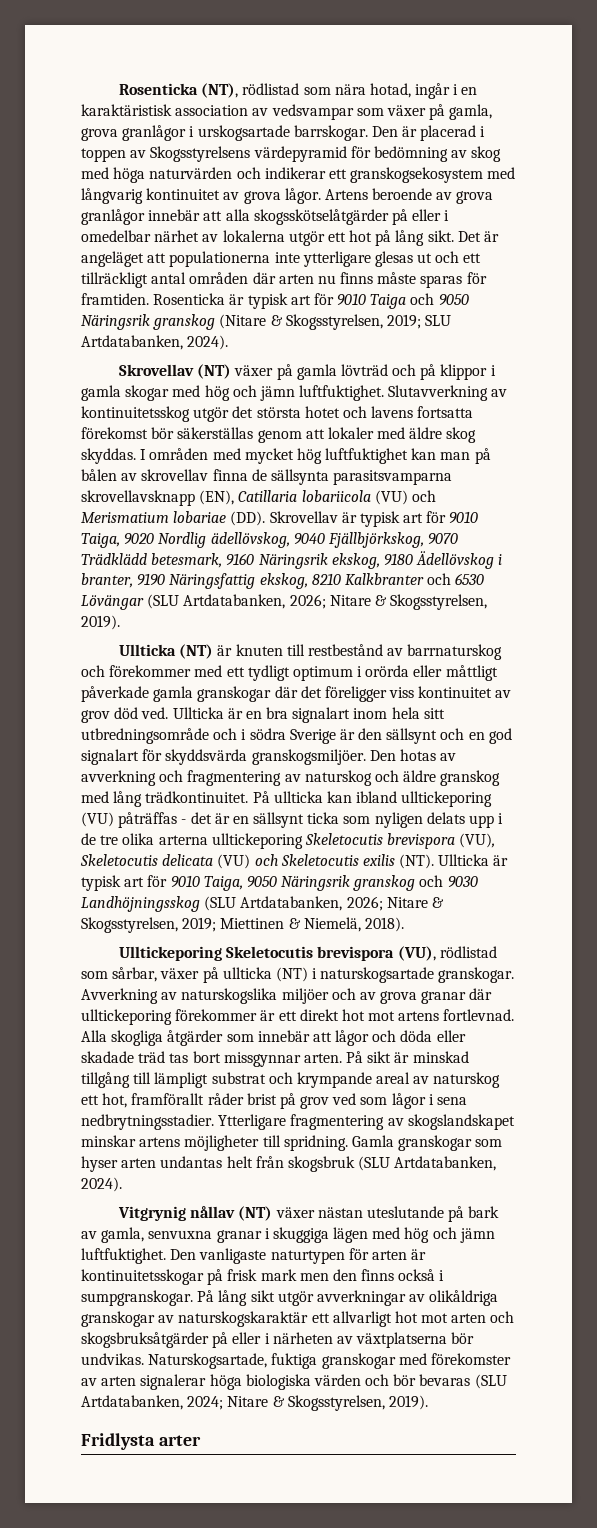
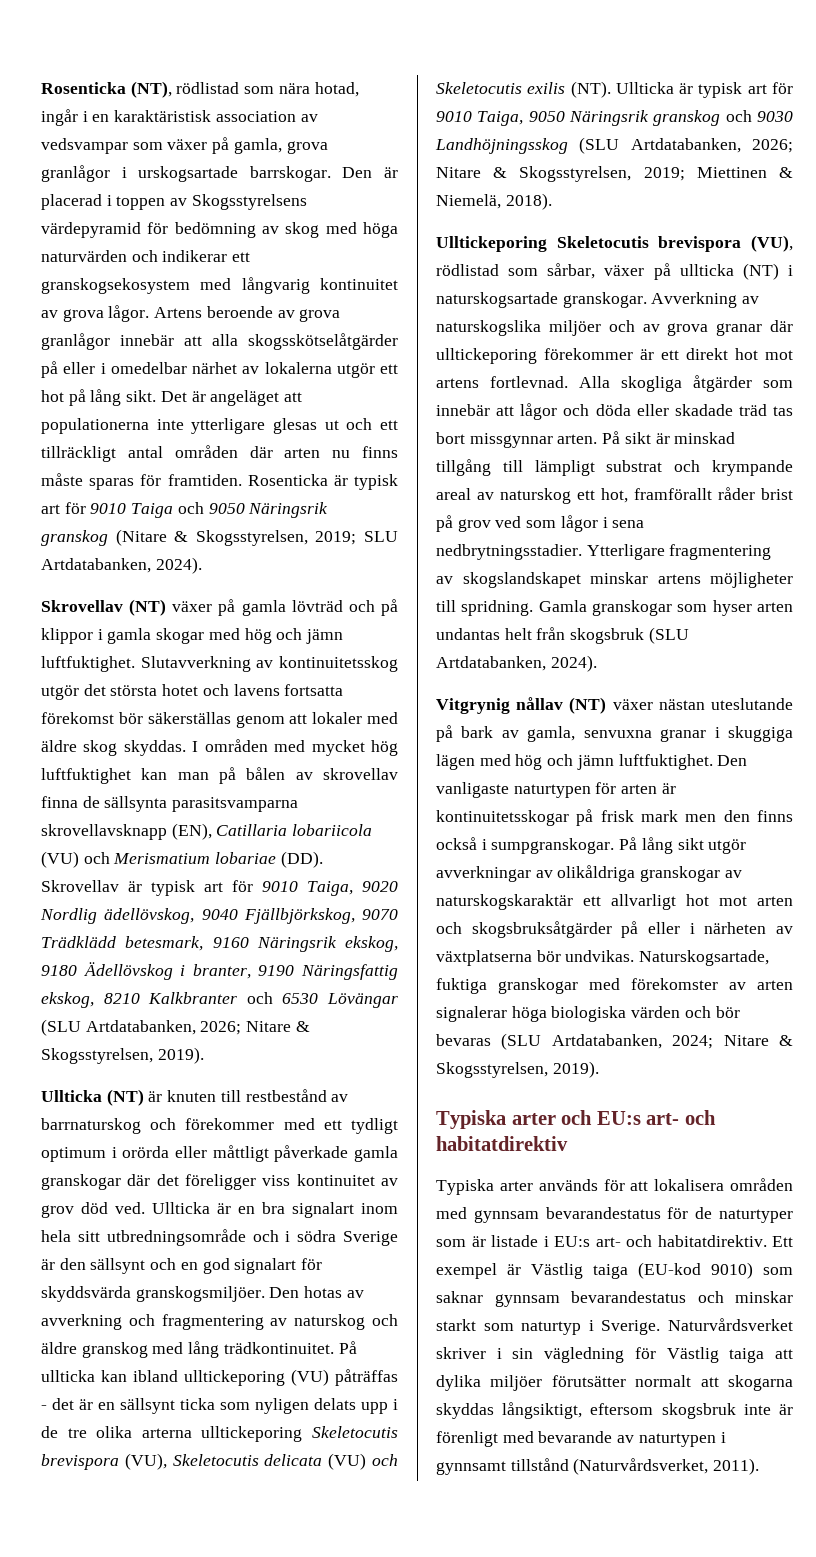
[81,1433,201,1450] Fridlysta arter -> [436,1110,716,1129] [436,1136,568,1151] [436,1178,793,1195] [436,1207,793,1223] [436,1235,793,1247] [436,1262,793,1279] [436,1291,793,1307] [436,1318,793,1335] [436,1347,793,1363] [436,1375,793,1391] [436,1402,793,1419] [436,1431,726,1447] [436,1458,760,1475] Typiska arter och EU:s art- och habitatdirektiv // Typiska arter används för att lokalisera områden med gynnsam bevarandestatus för de naturtyper som är listade i EU:s art- och habitatdirektiv. Ett exempel är Västlig taiga (EU-kod 9010) som saknar gynnsam bevarandestatus och minskar starkt som naturtyp i Sverige. Naturvårdsverket skriver i sin vägledning för Västlig taiga att dylika miljöer förutsätter normalt att skogarna skyddas långsiktigt, eftersom skogsbruk inte är förenligt med bevarande av naturtypen i gynnsamt tillstånd (Naturvårdsverket, 2011).

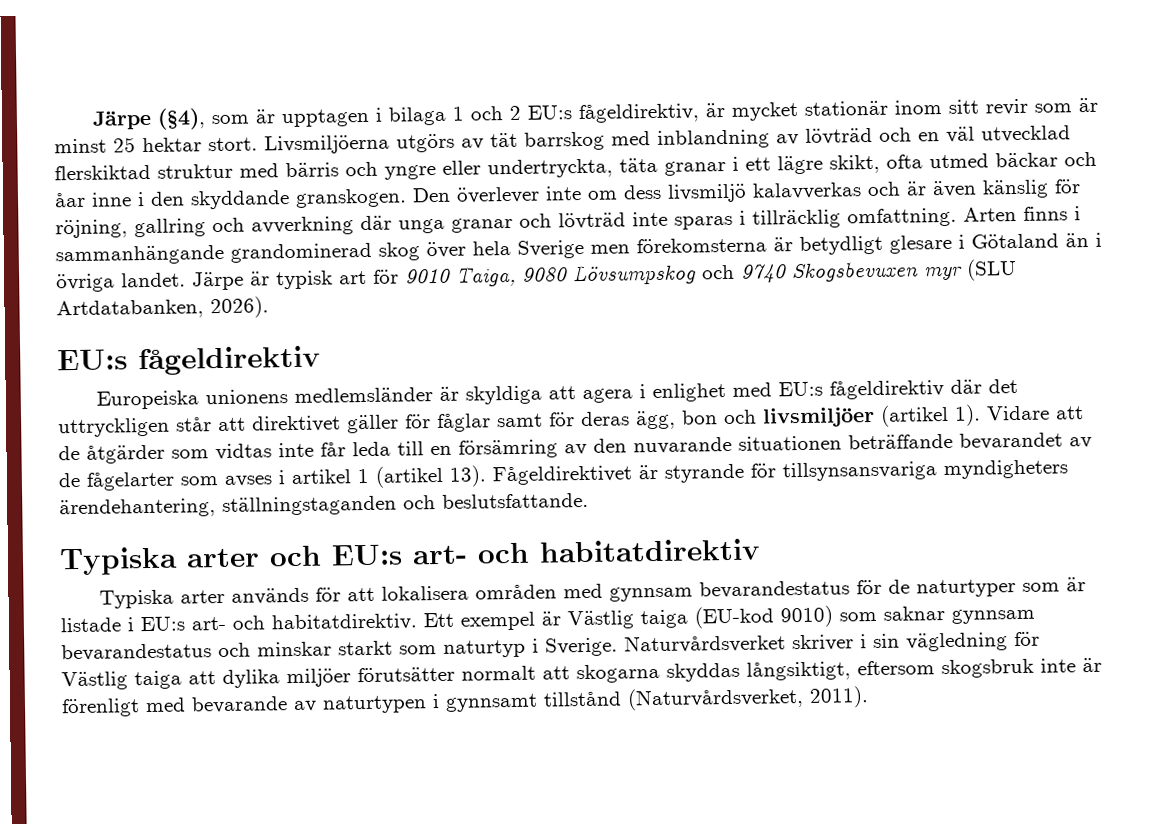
[41,81,359,98] [41,109,318,126] [41,137,328,154] [41,165,398,182] [41,194,307,210] [41,222,398,238] [41,250,251,262] [41,277,398,294] [41,305,341,322] [41,333,398,350] [41,361,398,378] [41,389,303,406] [41,418,399,434] [41,445,398,462] [41,473,398,490] [41,502,329,518] [41,529,398,546] [41,557,202,574] [41,599,398,616] [41,628,344,644] [41,656,398,672] [41,684,344,700] [41,712,398,728] [41,739,399,756] [41,767,398,784] [41,796,299,812] [41,823,373,840] [41,851,323,868] [41,880,398,896] [40,908,398,924] [41,936,398,952] [41,962,398,980] [41,992,398,1008] [41,1019,310,1036] [41,1047,204,1064] [41,1089,349,1106] [41,1118,398,1134] [41,1145,398,1162] [41,1174,398,1190] [41,1202,398,1218] [41,1229,398,1246] [41,1258,323,1274] [41,1286,364,1302] [41,1314,399,1330] [41,1341,357,1358] [41,1369,398,1386] [41,1398,398,1414] [41,1426,398,1442] [41,1453,398,1470] [436,81,793,98] [436,110,793,126] [435,137,793,154] [436,166,793,182] [436,193,552,210] [436,235,793,252] [436,263,793,280] [436,292,760,308] [436,320,793,336] [436,348,793,364] [436,375,793,392] [436,403,793,420] [436,431,736,448] [436,459,793,476] [436,487,793,504] [436,515,645,532] [436,544,772,560] [436,572,793,588] [436,600,793,616] [436,627,689,644] [436,655,597,672] [436,697,793,714] [436,725,793,742] [436,754,748,770] [436,782,676,798] [436,809,793,826] [436,837,747,854] [436,865,742,882] [436,894,793,910] [436,921,793,938] [436,950,770,966] [436,978,793,994] [436,1006,740,1022] [436,1033,793,1050] [436,1061,599,1078] Rosenticka (NT), rödlistad som nära hotad, ingår i en karaktäristisk association av vedsvampar som växer på gamla, grova granlågor i urskogsartade barrskogar. Den är placerad i toppen av Skogsstyrelsens värdepyramid för bedömning av skog med höga naturvärden och indikerar ett granskogsekosystem med långvarig kontinuitet av grova lågor. Artens beroende av grova granlågor innebär att alla skogsskötselåtgärder på eller i omedelbar närhet av lokalerna utgör ett hot på lång sikt. Det är angeläget att populationerna inte ytterligare glesas ut och ett tillräckligt antal områden där arten nu finns måste sparas för framtiden. Rosenticka är typisk art för 9010 Taiga och 9050 Näringsrik granskog (Nitare & Skogsstyrelsen, 2019; SLU Artdatabanken, 2024). // Skrovellav (NT) växer på gamla lövträd och på klippor i gamla skogar med hög och jämn luftfuktighet. Slutavverkning av kontinuitetsskog utgör det största hotet och lavens fortsatta förekomst bör säkerställas genom att lokaler med äldre skog skyddas. I områden med mycket hög luftfuktighet kan man på bålen av skrovellav finna de sällsynta parasitsvamparna skrovellavsknapp (EN), Catillaria lobariicola (VU) och Merismatium lobariae (DD). Skrovellav är typisk art för 9010 Taiga, 9020 Nordlig ädellövskog, 9040 Fjällbjörkskog, 9070 Trädklädd betesmark, 9160 Näringsrik ekskog, 9180 Ädellövskog i branter, 9190 Näringsfattig ekskog, 8210 Kalkbranter och 6530 Lövängar (SLU Artdatabanken, 2026; Nitare & Skogsstyrelsen, 2019). // Ullticka (NT) är knuten till restbestånd av barrnaturskog och förekommer med ett tydligt optimum i orörda eller måttligt påverkade gamla granskogar där det föreligger viss kontinuitet av grov död ved. Ullticka är en bra signalart inom hela sitt utbredningsområde och i södra Sverige är den sällsynt och en god signalart för skyddsvärda granskogsmiljöer. Den hotas av avverkning och fragmentering av naturskog och äldre granskog med lång trädkontinuitet. På ullticka kan ibland ulltickeporing (VU) påträffas - det är en sällsynt ticka som nyligen delats upp i de tre olika arterna ulltickeporing Skeletocutis brevispora (VU), Skeletocutis delicata (VU) och Skeletocutis exilis (NT). Ullticka är typisk art för 9010 Taiga, 9050 Näringsrik granskog och 9030 Landhöjningsskog (SLU Artdatabanken, 2026; Nitare & Skogsstyrelsen, 2019; Miettinen & Niemelä, 2018). // Ulltickeporing Skeletocutis brevispora (VU), rödlistad som sårbar, växer på ullticka (NT) i naturskogsartade granskogar. Avverkning av naturskogslika miljöer och av grova granar där ulltickeporing förekommer är ett direkt hot mot artens fortlevnad. Alla skogliga åtgärder som innebär att lågor och döda eller skadade träd tas bort missgynnar arten. På sikt är minskad tillgång till lämpligt substrat och krympande areal av naturskog ett hot, framförallt råder brist på grov ved som lågor i sena nedbrytningsstadier. Ytterligare fragmentering av skogslandskapet minskar artens möjligheter till spridning. Gamla granskogar som hyser arten undantas helt från skogsbruk (SLU Artdatabanken, 2024). // Vitgrynig nållav (NT) växer nästan uteslutande på bark av gamla, senvuxna granar i skuggiga lägen med hög och jämn luftfuktighet. Den vanligaste naturtypen för arten är kontinuitetsskogar på frisk mark men den finns också i sumpgranskogar. På lång sikt utgör avverkningar av olikåldriga granskogar av naturskogskaraktär ett allvarligt hot mot arten och skogsbruksåtgärder på eller i närheten av växtplatserna bör undvikas. Naturskogsartade, fuktiga granskogar med förekomster av arten signalerar höga biologiska värden och bör bevaras (SLU Artdatabanken, 2024; Nitare & Skogsstyrelsen, 2019). -> [91,97,1098,130] [54,125,1071,155] [54,151,1097,181] [54,179,1081,210] [55,206,1081,239] [55,232,1102,266] [56,259,1017,293] [56,296,269,320] [57,345,321,376] [95,378,1018,410] [58,404,1084,438] [58,432,1092,464] [58,459,1068,491] [59,492,589,519] Järpe (§4), som är upptagen i bilaga 1 och 2 EU:s fågeldirektiv, är mycket stationär inom sitt revir som är minst 25 hektar stort. Livsmiljöerna utgörs av tät barrskog med inblandning av lövträd och en väl utvecklad flerskiktad struktur med bärris och yngre eller undertryckta, täta granar i ett lägre skikt, ofta utmed bäckar och åar inne i den skyddande granskogen. Den överlever inte om dess livsmiljö kalavverkas och är även känslig för röjning, gallring och avverkning där unga granar och lövträd inte sparas i tillräcklig omfattning. Arten finns i sammanhängande grandominerad skog över hela Sverige men förekomsterna är betydligt glesare i Götaland än i övriga landet. Järpe är typisk art för 9010 Taiga, 9080 Lövsumpskog och 9740 Skogsbevuxen myr (SLU Artdatabanken, 2026). // EU:s fågeldirektiv // Europeiska unionens medlemsländer är skyldiga att agera i enlighet med EU:s fågeldirektiv där det uttryckligen står att direktivet gäller för fåglar samt för deras ägg, bon och livsmiljöer (artikel 1). Vidare att de åtgärder som vidtas inte får leda till en försämring av den nuvarande situationen beträffande bevarandet av de fågelarter som avses i artikel 1 (artikel 13). Fågeldirektivet är styrande för tillsynsansvariga myndigheters ärendehantering, ställningstaganden och beslutsfattande.

